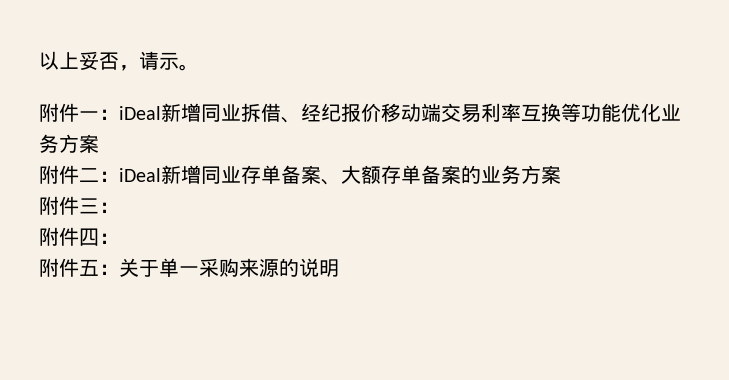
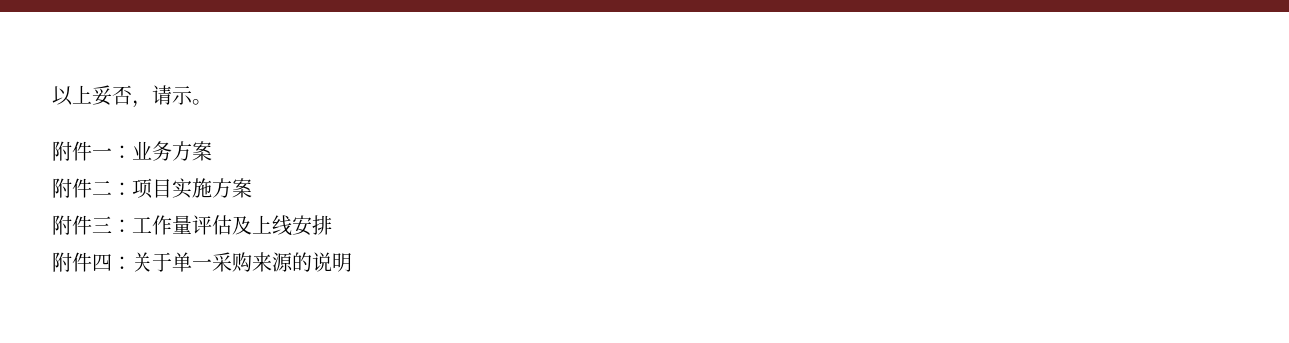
[119,103,681,123] [39,134,99,153] [39,165,561,185] [39,196,119,215] iDeal新增同业拆借、经纪报价移动端交易利率互换等功能优化业务方案 // 附件二：iDeal新增同业存单备案、大额存单备案的业务方案 // 附件三： -> [132,141,212,161] [52,178,252,199] [52,215,332,236] 业务方案 // 附件二：项目实施方案 // 附件三：工作量评估及上线安排
[39,258,119,277] // 附件五： -> (132, 263) none

